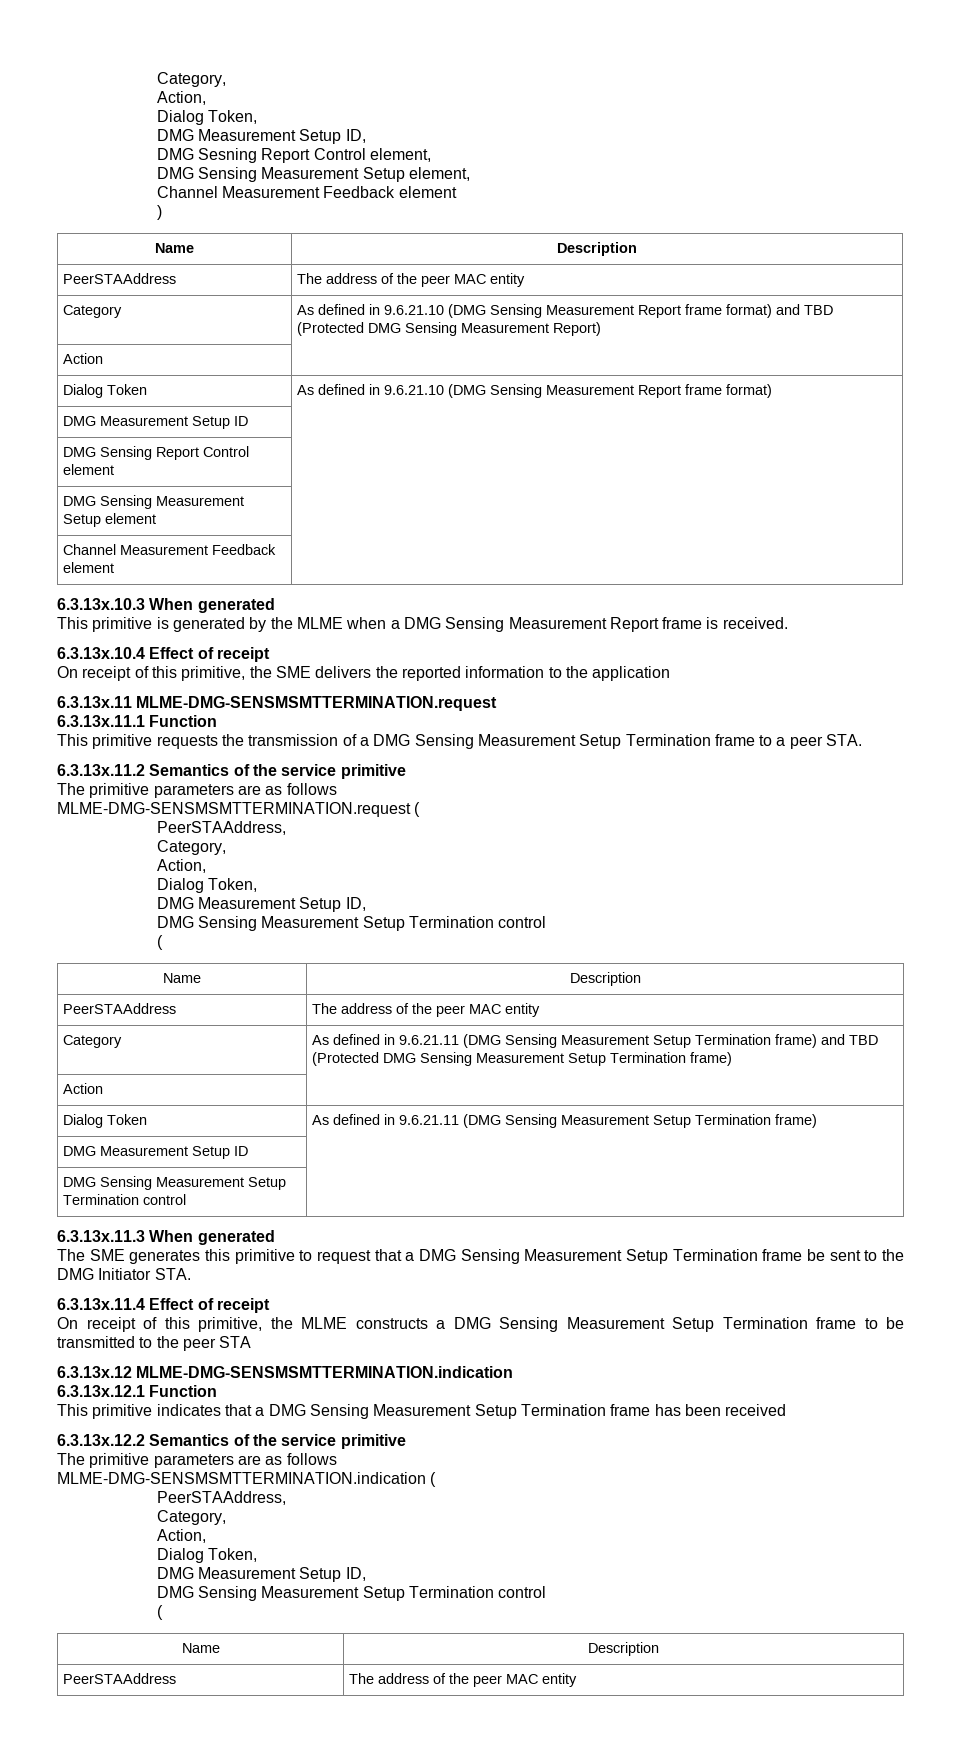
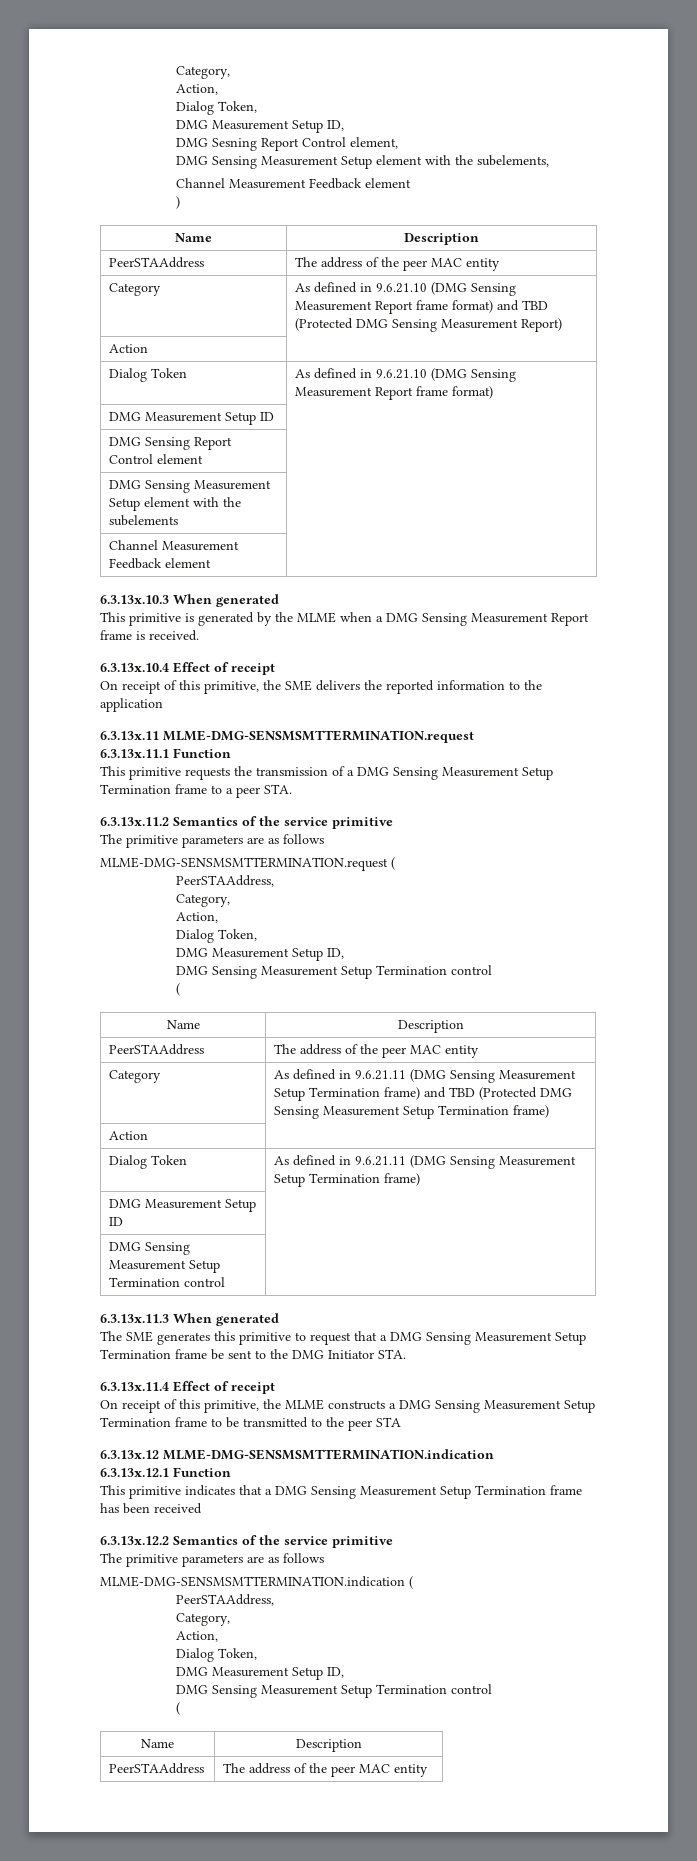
[409,167,471,181] element, -> [375,155,549,167] element with the subelements,
(157, 518) none -> [193,497,242,507] [109,515,179,526] with the subelements

